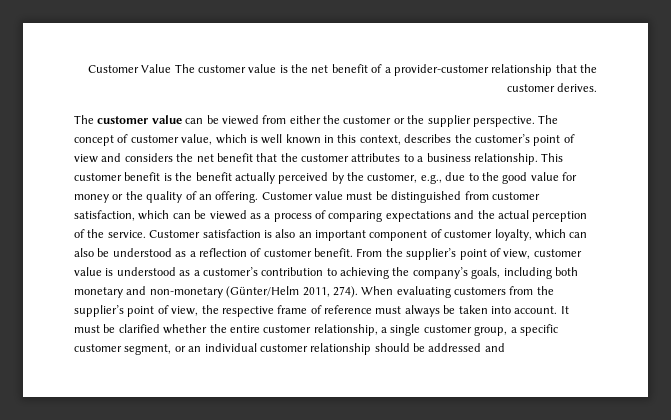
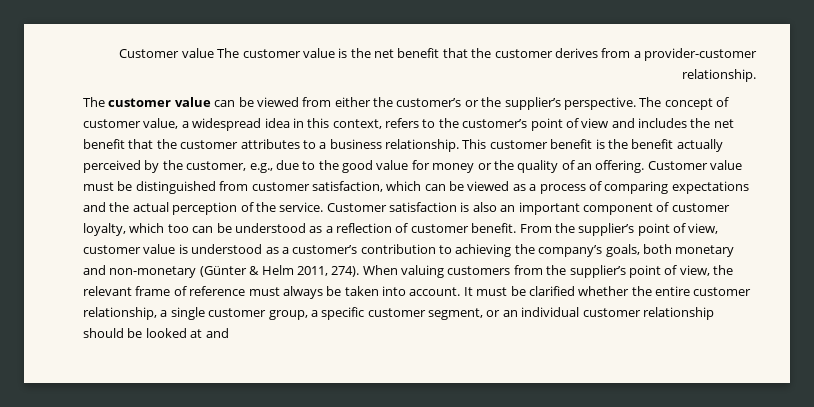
[87,64,172,73] Customer Value -> [119,48,214,58] Customer value
[371,64,597,76] [506,83,597,92] of a provider-customer relationship that the customer derives. -> [442,48,757,61] [682,69,756,82] that the customer derives from a provider-customer relationship.
[343,115,471,127] customer or the supplier -> [396,97,561,110] customer’s or the supplier’s
[215,134,321,144] which is well known -> [181,118,290,131] a widespread idea
[404,134,452,143] describes -> [385,118,436,128] refers to
[124,153,173,162] considers -> [638,118,687,128] includes
[569,232,588,238] [74,248,94,257] can also -> [167,224,214,233] too can
[503,267,552,279] including -> (640, 250) none
[226,286,300,298] (Günter/Helm -> [199,265,294,277] (Günter & Helm
[396,286,451,298] evaluating -> [401,265,444,278] valuing
[221,306,274,317] respective -> [83,286,132,296] relevant
[428,343,482,352] addressed -> [145,328,203,338] looked at

